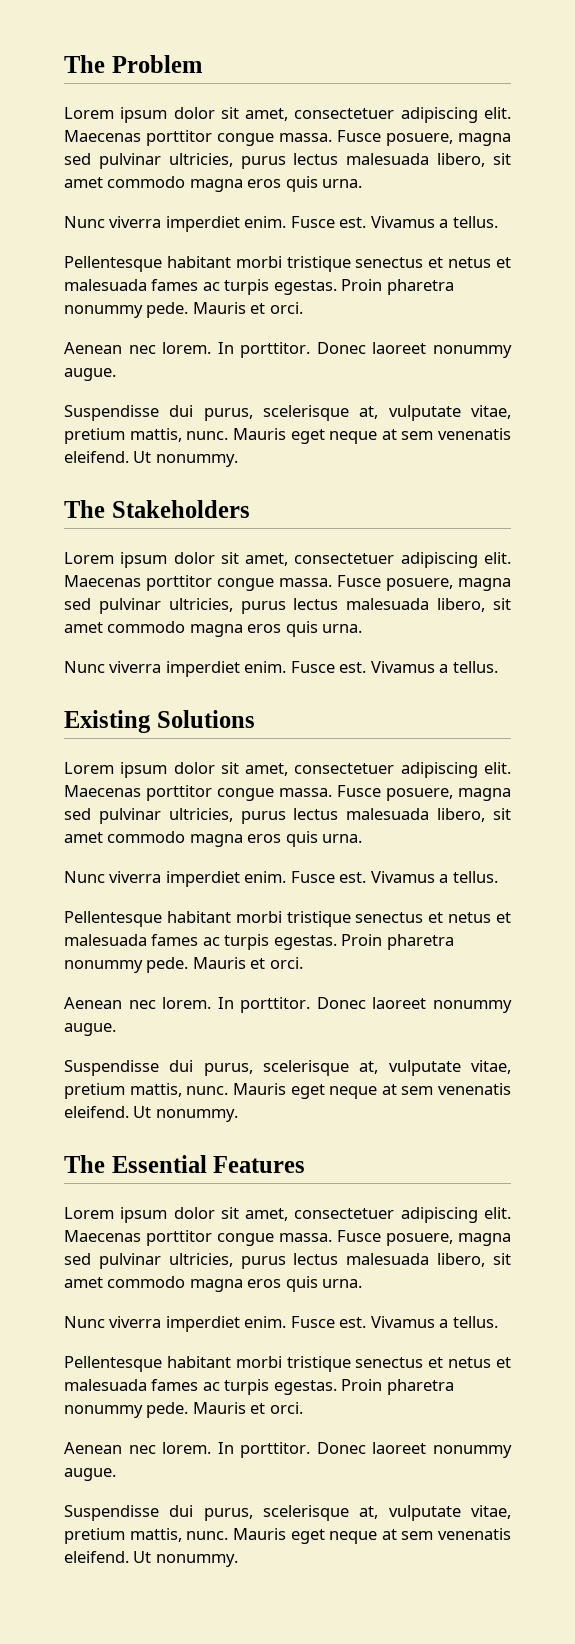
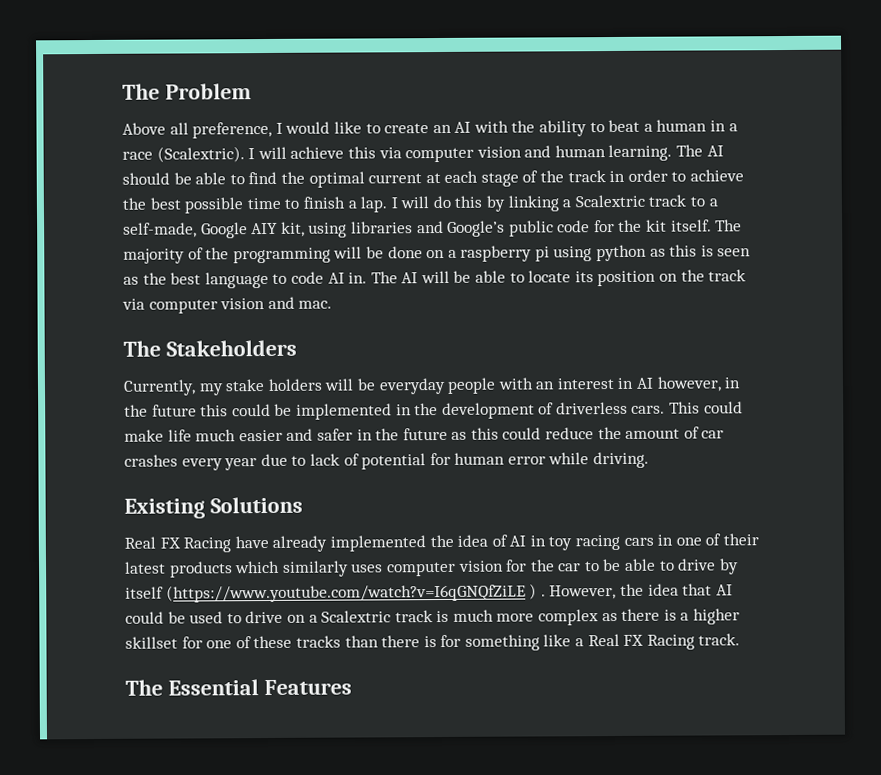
[64,107,511,123] [64,130,511,146] [64,153,511,169] [64,176,363,192] [64,216,498,232] [64,256,511,272] [64,279,454,295] [64,302,303,318] [64,342,512,358] [64,368,116,381] [64,405,511,421] [64,428,511,444] [64,451,238,467] [64,500,250,518] [64,552,511,568] [64,575,511,591] [64,598,511,614] [64,621,363,637] [64,661,498,677] [64,710,255,733] [64,762,511,778] [64,785,511,801] [64,808,511,824] [64,831,363,847] [64,871,498,887] [64,911,511,927] [64,934,454,950] [64,957,303,973] [64,997,512,1013] [64,1023,116,1036] [64,1060,511,1076] [64,1083,511,1099] [64,1106,238,1122] [64,1155,306,1173] [64,1207,511,1223] [64,1230,511,1246] [64,1253,511,1269] [64,1276,363,1292] [64,1316,498,1332] [64,1356,511,1372] [64,1379,454,1395] [64,1402,303,1418] [64,1442,512,1458] [64,1468,116,1481] [64,1505,511,1521] [64,1528,511,1544] [64,1551,238,1567] Lorem ipsum dolor sit amet, consectetuer adipiscing elit. Maecenas porttitor congue massa. Fusce posuere, magna sed pulvinar ultricies, purus lectus malesuada libero, sit amet commodo magna eros quis urna. // Nunc viverra imperdiet enim. Fusce est. Vivamus a tellus. // Pellentesque habitant morbi tristique senectus et netus et malesuada fames ac turpis egestas. Proin pharetra nonummy pede. Mauris et orci. // Aenean nec lorem. In porttitor. Donec laoreet nonummy augue. // Suspendisse dui purus, scelerisque at, vulputate vitae, pretium mattis, nunc. Mauris eget neque at sem venenatis eleifend. Ut nonummy. // The Stakeholders // Lorem ipsum dolor sit amet, consectetuer adipiscing elit. Maecenas porttitor congue massa. Fusce posuere, magna sed pulvinar ultricies, purus lectus malesuada libero, sit amet commodo magna eros quis urna. // Nunc viverra imperdiet enim. Fusce est. Vivamus a tellus. // Existing Solutions // Lorem ipsum dolor sit amet, consectetuer adipiscing elit. Maecenas porttitor congue massa. Fusce posuere, magna sed pulvinar ultricies, purus lectus malesuada libero, sit amet commodo magna eros quis urna. // Nunc viverra imperdiet enim. Fusce est. Vivamus a tellus. // Pellentesque habitant morbi tristique senectus et netus et malesuada fames ac turpis egestas. Proin pharetra nonummy pede. Mauris et orci. // Aenean nec lorem. In porttitor. Donec laoreet nonummy augue. // Suspendisse dui purus, scelerisque at, vulputate vitae, pretium mattis, nunc. Mauris eget neque at sem venenatis eleifend. Ut nonummy. // The Essential Features // Lorem ipsum dolor sit amet, consectetuer adipiscing elit. Maecenas porttitor congue massa. Fusce posuere, magna sed pulvinar ultricies, purus lectus malesuada libero, sit amet commodo magna eros quis urna. // Nunc viverra imperdiet enim. Fusce est. Vivamus a tellus. // Pellentesque habitant morbi tristique senectus et netus et malesuada fames ac turpis egestas. Proin pharetra nonummy pede. Mauris et orci. // Aenean nec lorem. In porttitor. Donec laoreet nonummy augue. // Suspendisse dui purus, scelerisque at, vulputate vitae, pretium mattis, nunc. Mauris eget neque at sem venenatis eleifend. Ut nonummy. -> [122,119,738,139] [122,144,724,163] [122,169,745,188] [122,194,718,214] [123,219,743,239] [123,244,752,264] [123,269,747,289] [122,296,333,314] [123,339,297,357] [123,376,742,396] [124,401,743,420] [124,426,725,442] [124,451,650,471] [124,496,303,519] [124,533,760,553] [124,558,739,578] [125,583,733,603] [125,608,741,626] [125,633,741,651] [125,679,352,696] Above all preference, I would like to create an AI with the ability to beat a human in a race (Scalextric). I will achieve this via computer vision and human learning. The AI should be able to find the optimal current at each stage of the track in order to achieve the best possible time to finish a lap. I will do this by linking a Scalextric track to a self-made, Google AIY kit, using libraries and Google’s public code for the kit itself. The majority of the programming will be done on a raspberry pi using python as this is seen as the best language to code AI in. The AI will be able to locate its position on the track via computer vision and mac. // The Stakeholders // Currently, my stake holders will be everyday people with an interest in AI however, in the future this could be implemented in the development of driverless cars. This could make life much easier and safer in the future as this could reduce the amount of car crashes every year due to lack of potential for human error while driving. // Existing Solutions // Real FX Racing have already implemented the idea of AI in toy racing cars in one of their latest products which similarly uses computer vision for the car to be able to drive by itself (https://www.youtube.com/watch?v=I6qGNQfZiLE ) . However, the idea that AI could be used to drive on a Scalextric track is much more complex as there is a higher skillset for one of these tracks than there is for something like a Real FX Racing track. // The Essential Features

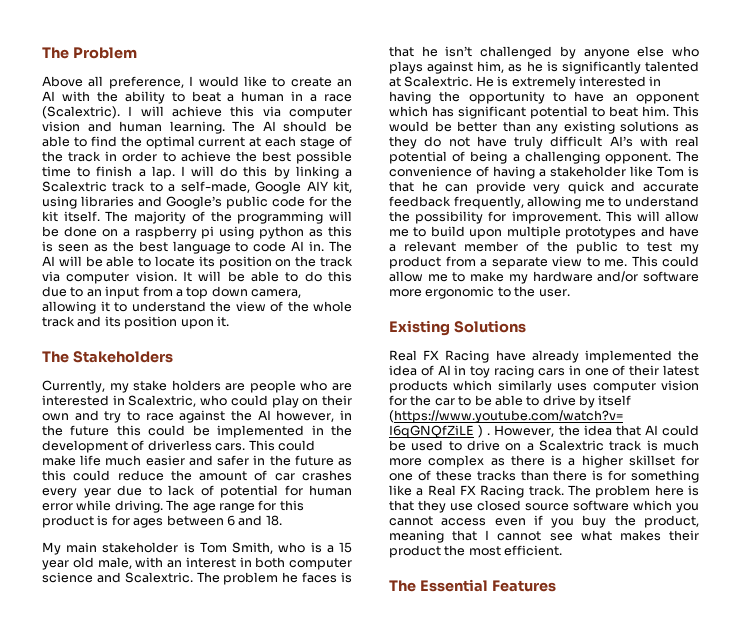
[220,296,333,310] vision and mac. -> [135,271,352,282] [42,286,301,299] [42,301,352,314] [42,316,229,329] vision. It will be able to do this due to an input from a top down camera, allowing it to understand the view of the whole track and its position upon it.
[324,377,635,395] will be everyday people with an interest in -> [225,380,352,393] [42,395,352,408] [42,410,252,423] are people who are interested in Scalextric, who could play on their own and try to race against the
(650, 460) none -> [166,500,304,513] [42,515,282,528] [42,542,353,555] [42,557,352,570] [42,572,352,585] [389,46,699,59] [389,61,699,74] [389,76,662,89] [389,91,699,104] [389,106,699,119] [389,121,699,134] [389,136,699,149] [389,151,699,164] [389,166,699,179] [389,181,699,194] [389,196,699,209] [389,211,699,224] [389,226,699,239] [389,241,699,254] [389,256,699,269] [389,271,699,284] [389,286,570,299] The age range for this product is for ages between 6 and 18. // My main stakeholder is Tom Smith, who is a 15 year old male, with an interest in both computer science and Scalextric. The problem he faces is that he isn’t challenged by anyone else who plays against him, as he is significantly talented at Scalextric. He is extremely interested in having the opportunity to have an opponent which has significant potential to beat him. This would be better than any existing solutions as they do not have truly difficult AI’s with real potential of being a challenging opponent. The convenience of having a stakeholder like Tom is that he can provide very quick and accurate feedback frequently, allowing me to understand the possibility for improvement. This will allow me to build upon multiple prototypes and have a relevant member of the public to test my product from a separate view to me. This could allow me to make my hardware and/or software more ergonomic to the user.
(741, 639) none -> [568,485,699,498] [389,500,699,513] [389,515,699,528] [389,530,699,543] [389,545,563,558] The problem here is that they use closed source software which you cannot access even if you buy the product, meaning that I cannot see what makes their product the most efficient.

